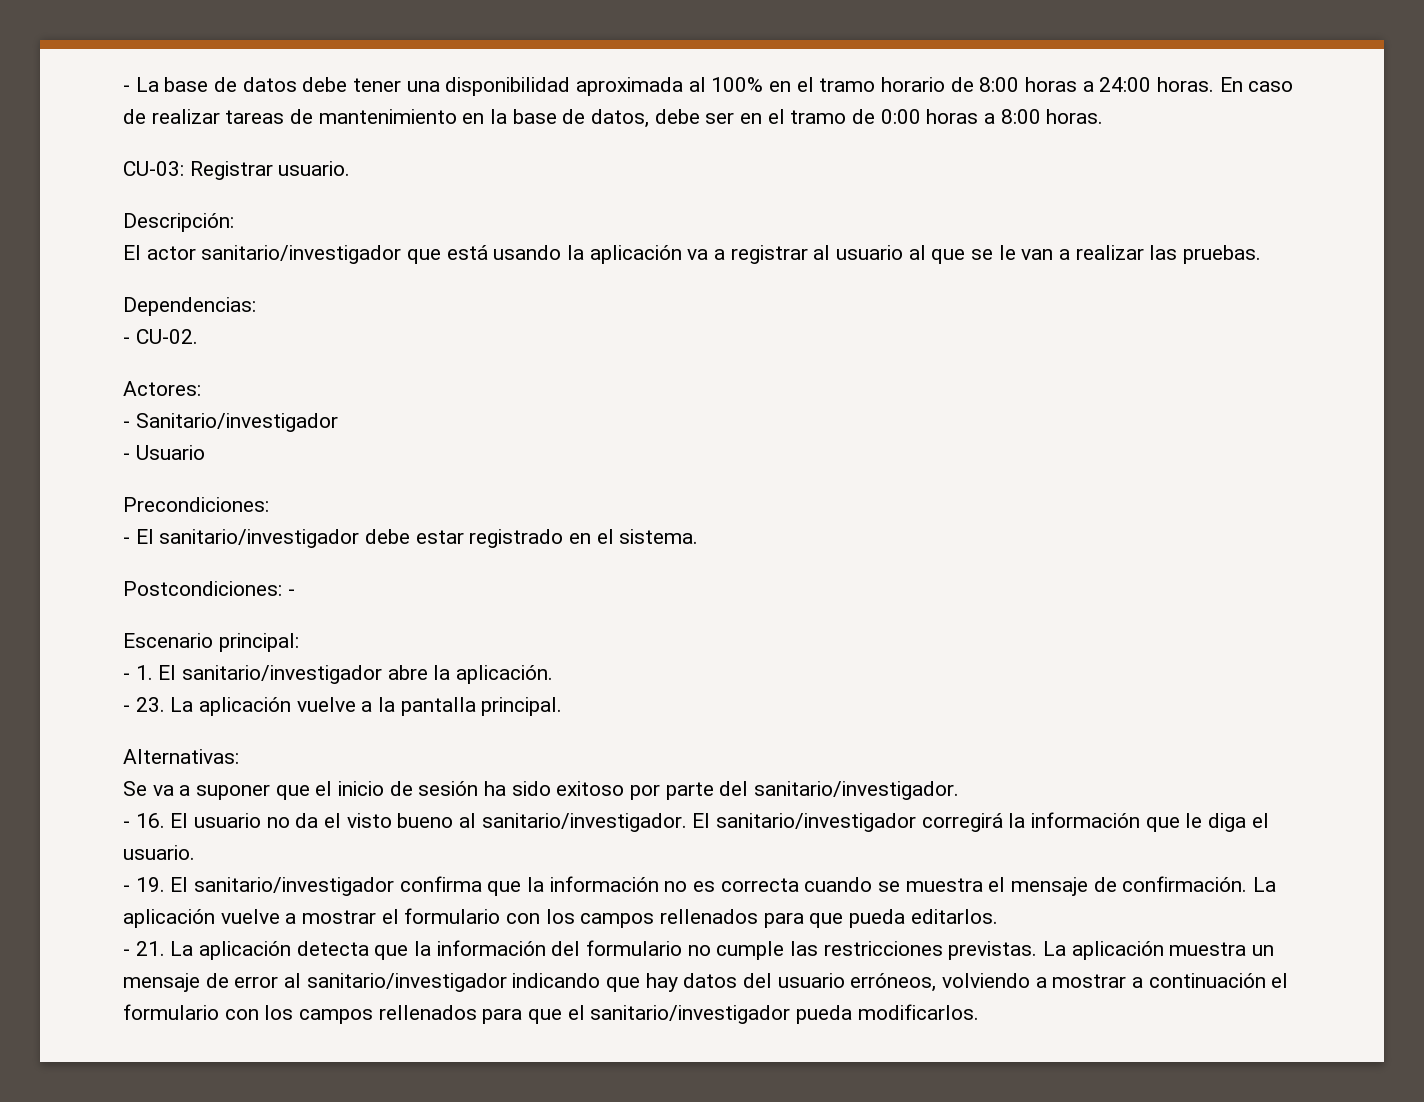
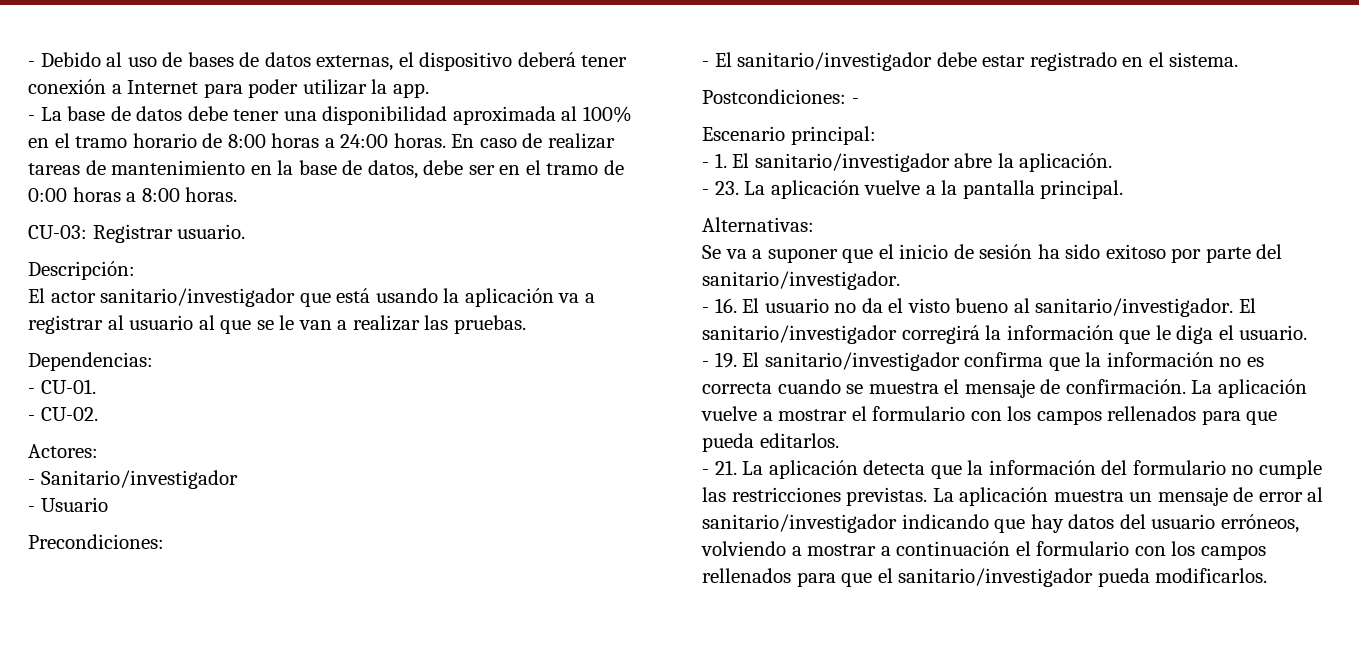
[123,85,130,92] - -> [28,52,628,71] [28,79,429,98] [28,115,35,121] - Debido al uso de bases de datos externas, el dispositivo deberá tener conexión a Internet para poder utilizar la app. // -
(256, 306) none -> [28,379,96,394] // - CU-01.

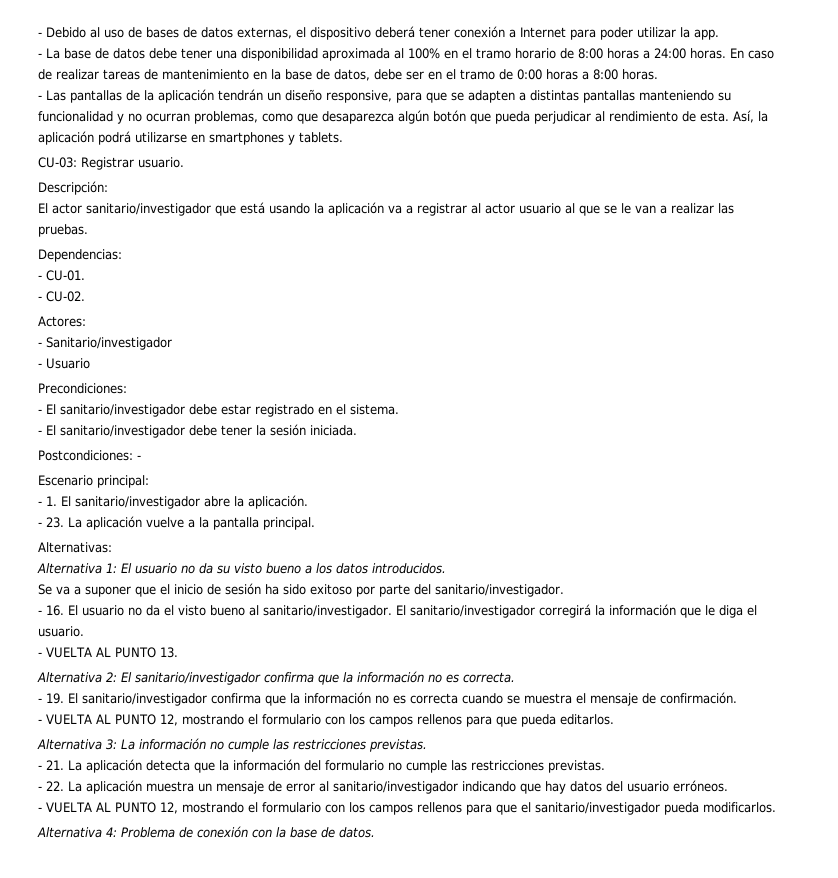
(238, 194) none -> [38,89,731,103] [38,110,768,124] [38,131,343,145] // - Las pantallas de la aplicación tendrán un diseño responsive, para que se adapten a distintas pantallas manteniendo su funcionalidad y no ocurran problemas, como que desaparezca algún botón que pueda perjudicar al rendimiento de esta. Así, la aplicación podrá utilizarse en smartphones y tablets.
(124, 322) none -> [485,203,515,214] actor
(1239, 59) none -> [38,424,357,438] // - El sanitario/investigador debe tener la sesión iniciada.
(814, 224) none -> [37,563,446,574] // Alternativa 1: El usuario no da su visto bueno a los datos introducidos.
(1308, 332) none -> [38,647,178,658] [37,671,515,685] // - VUELTA AL PUNTO 13. // Alternativa 2: El sanitario/investigador confirma que la información no es correcta.
[1191,379,1307,398] [701,406,1197,425] La aplicación vuelve a mostrar el formulario con los campos rellenados -> [38,714,462,727] // - VUELTA AL PUNTO 12, mostrando el formulario con los campos rellenos
(839, 440) none -> [37,738,427,752] // Alternativa 3: La información no cumple las restricciones previstas.
(928, 496) none -> [38,781,64,791] // - 22.
[1220,514,1299,533] [701,541,1266,560] [702,568,791,583] erróneos, volviendo a mostrar a continuación el formulario con los campos rellenados -> [673,780,728,792] [38,802,462,815] erróneos. // - VUELTA AL PUNTO 12, mostrando el formulario con los campos rellenos
(1268, 575) none -> [37,826,375,838] // Alternativa 4: Problema de conexión con la base de datos.

